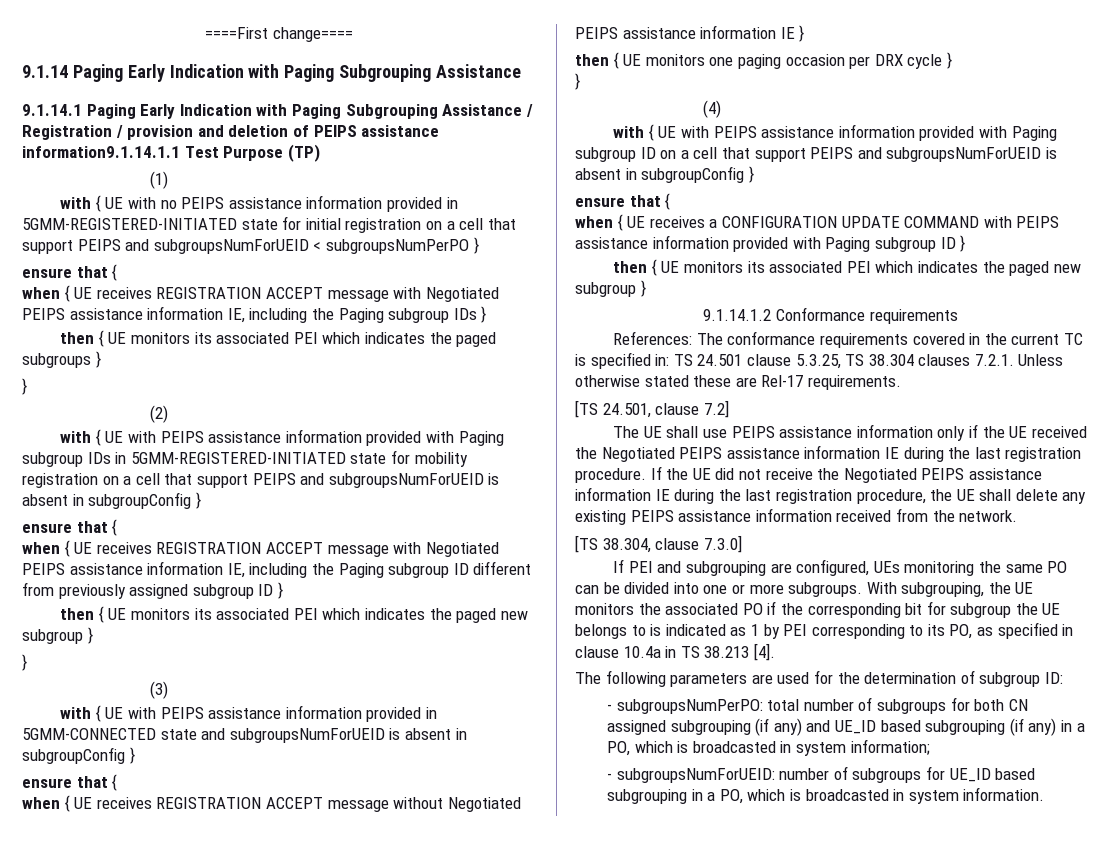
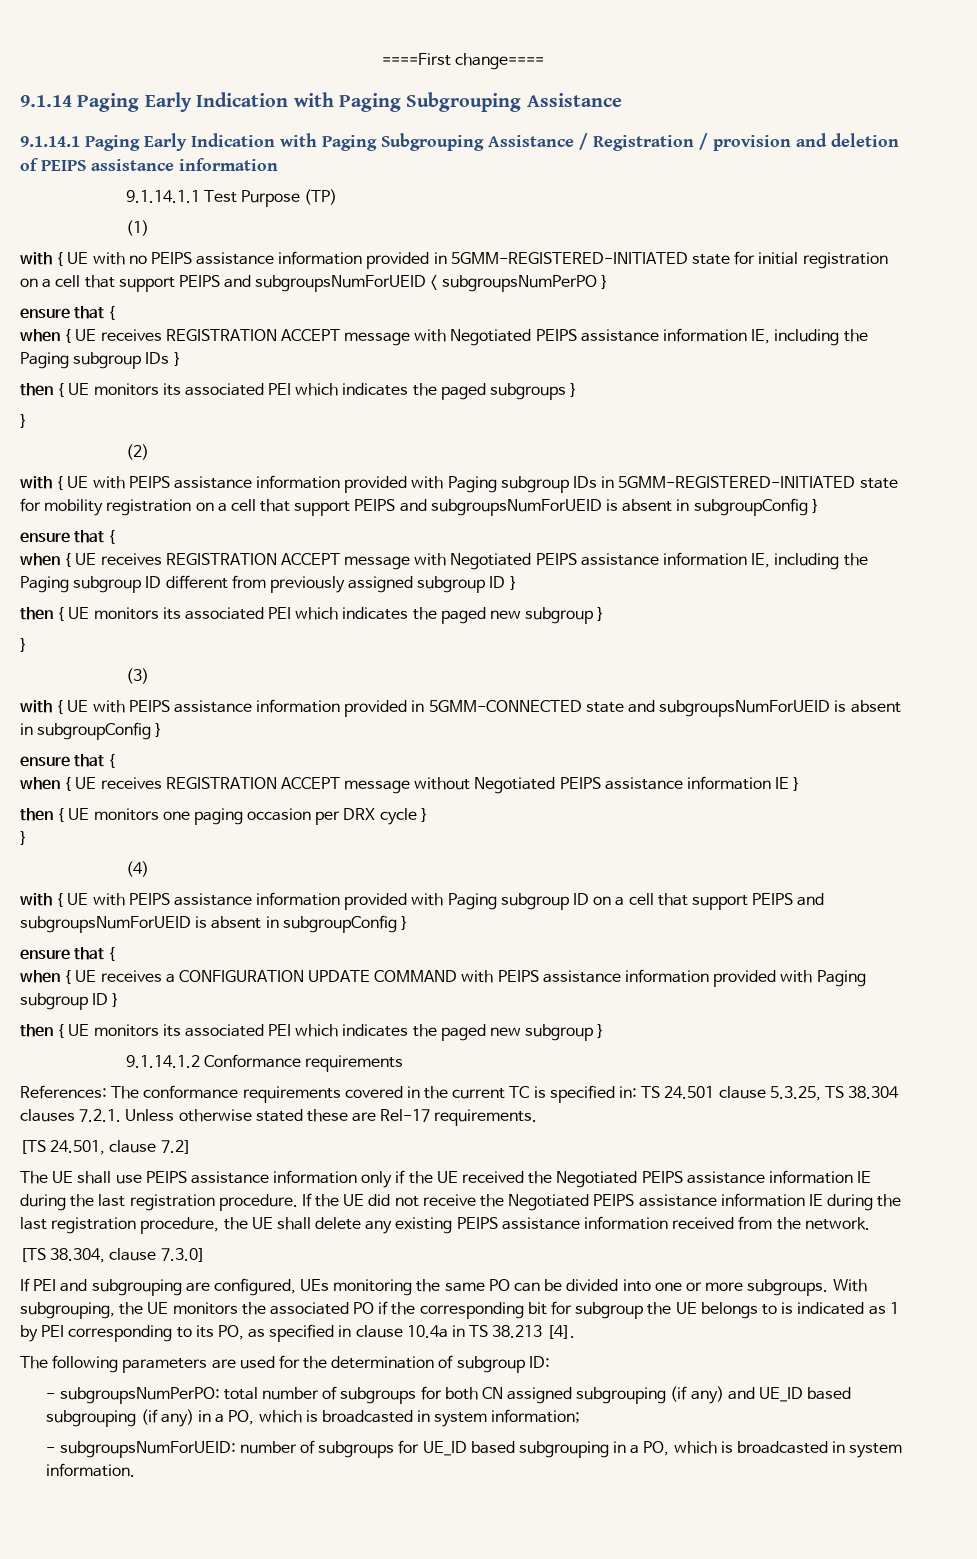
[22,146,180,158] information9.1.14.1.1 -> [179,158,278,171] [125,190,200,203] information // 9.1.14.1.1

